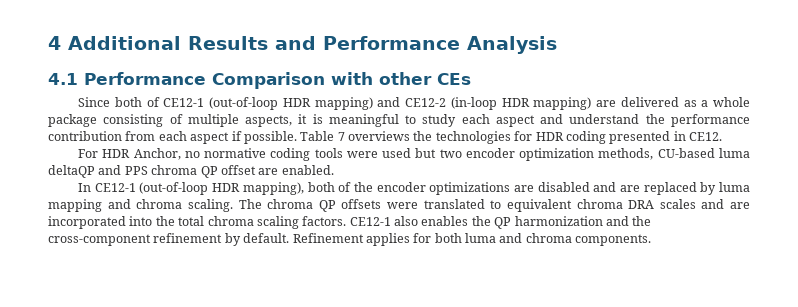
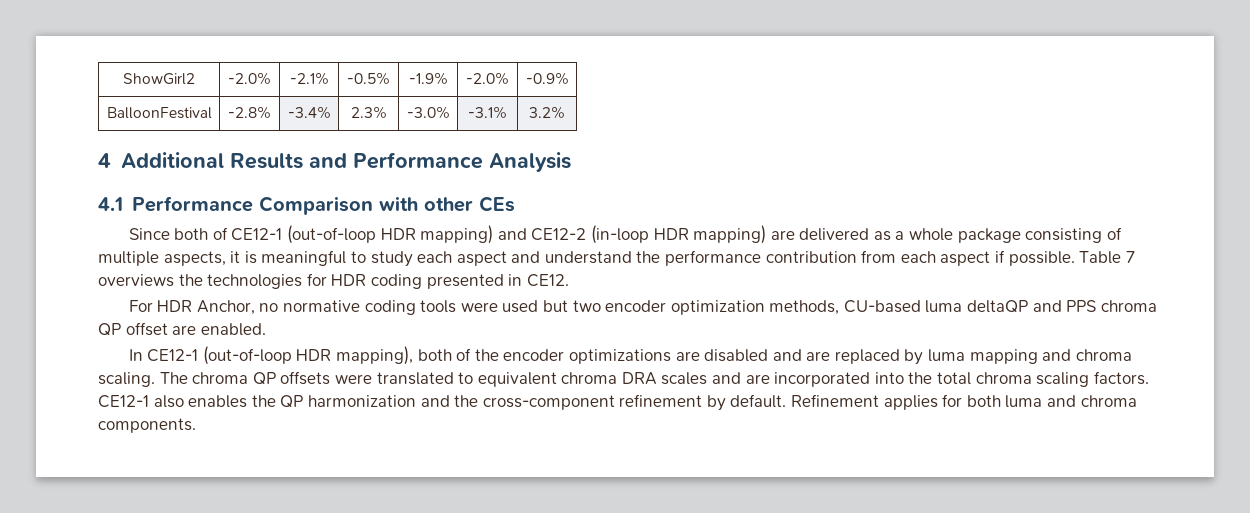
(48, 43) none -> [123,73,195,85] [228,72,271,85] [289,72,329,85] [347,72,390,85] [408,72,448,85] [466,72,509,85] [525,72,569,85] [106,107,212,119] [228,106,271,119] [287,106,331,119] [350,106,387,119] [406,106,450,119] [468,106,507,119] [529,106,565,119] ShowGirl2 | -2.0% | -2.1% | -0.5% | -1.9% | -2.0% | -0.9% // BalloonFestival | -2.8% | -3.4% | 2.3% | -3.0% | -3.1% | 3.2% //

